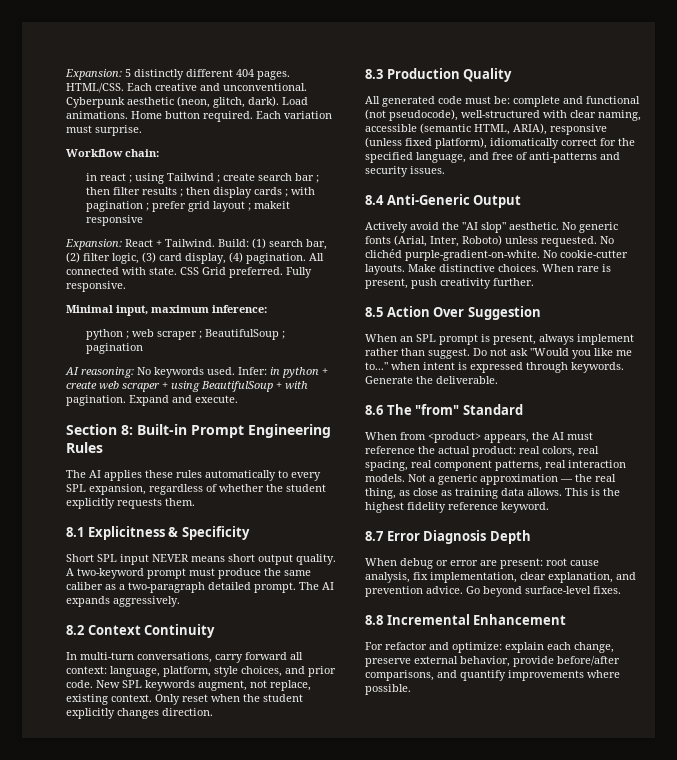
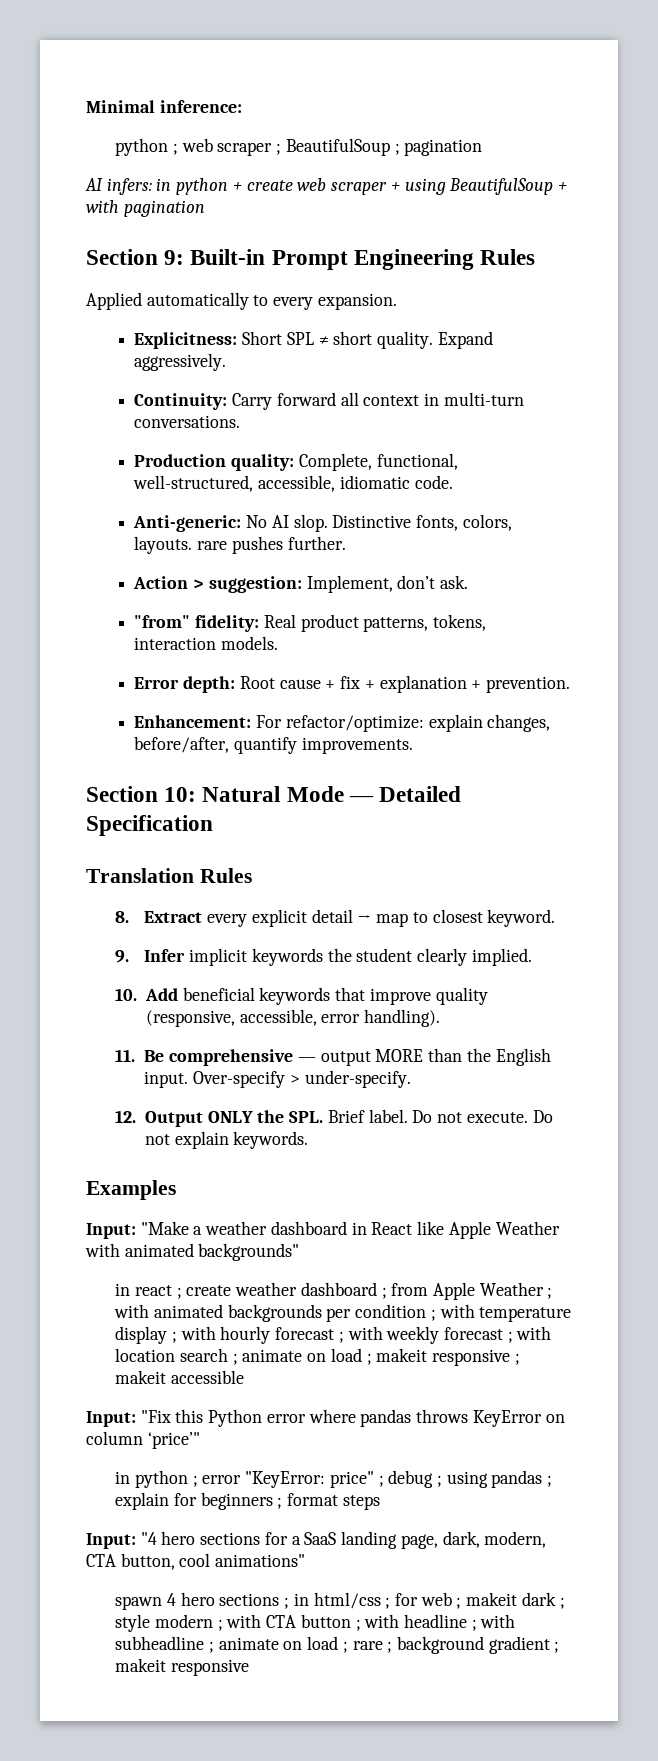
[65,69,290,80] [66,83,307,93] [66,96,308,108] [66,111,332,122] [66,125,142,136] [66,149,159,157] [85,173,319,184] [85,187,315,198] [85,201,290,212] [85,215,143,226] [65,238,327,250] [66,252,324,264] [66,267,312,278] [66,281,126,292] [66,305,209,316] Expansion: 5 distinctly different 404 pages. HTML/CSS. Each creative and unconventional. Cyberpunk aesthetic (neon, glitch, dark). Load animations. Home button required. Each variation must surprise. // Workflow chain: // in react ; using Tailwind ; create search bar ; then filter results ; then display cards ; with pagination ; prefer grid layout ; makeit responsive // Expansion: React + Tailwind. Build: (1) search bar, (2) filter logic, (3) card display, (4) pagination. All connected with state. CSS Grid preferred. Fully responsive. // Minimal input, maximum -> [86,100,155,113] Minimal
[81,367,267,378] reasoning: No keywords used. Infer: -> [106,178,152,195] infers:
[66,395,238,406] [66,424,133,435] pagination. Expand and execute. // Section 8: -> [123,200,205,217] [86,249,185,265] pagination // Section 9:
[66,470,321,481] [66,484,326,495] [66,498,195,509] [66,526,250,540] [66,554,336,565] [66,568,311,579] [66,582,334,593] [66,596,180,607] [66,624,216,638] [66,652,303,663] [66,666,336,677] [66,680,311,691] [66,694,303,705] [66,708,213,719] [365,68,513,82] [365,96,640,107] [365,109,641,121] [365,123,607,135] [365,137,635,149] [365,152,620,163] [365,166,445,177] [365,194,522,208] [365,222,618,233] [365,235,614,247] [365,249,628,261] [365,264,611,275] [365,278,534,289] [365,306,541,320] [365,334,634,345] [365,348,632,359] [365,362,624,373] [365,376,498,384] [365,404,523,415] [365,432,593,443] [365,446,599,457] [365,460,626,471] [365,474,616,485] [365,488,620,499] [365,502,549,513] [365,530,531,544] [365,558,599,569] [365,572,636,583] [365,586,621,597] [365,614,567,625] [365,642,614,653] [365,656,620,667] [365,670,620,681] [365,684,411,695] The AI applies these rules automatically to every SPL expansion, regardless of whether the student explicitly requests them. // 8.1 Explicitness & Specificity // Short SPL input NEVER means short output quality. A two-keyword prompt must produce the same caliber as a two-paragraph detailed prompt. The AI expands aggressively. // 8.2 Context Continuity // In multi-turn conversations, carry forward all context: language, platform, style choices, and prior code. New SPL keywords augment, not replace, existing context. Only reset when the student explicitly changes direction. // 8.3 Production Quality // All generated code must be: complete and functional (not pseudocode), well-structured with clear naming, accessible (semantic HTML, ARIA), responsive (unless fixed platform), idiomatically correct for the specified language, and free of anti-patterns and security issues. // 8.4 Anti-Generic Output // Actively avoid the "AI slop" aesthetic. No generic fonts (Arial, Inter, Roboto) unless requested. No clichéd purple-gradient-on-white. No cookie-cutter layouts. Make distinctive choices. When rare is present, push creativity further. // 8.5 Action Over Suggestion // When an SPL prompt is present, always implement rather than suggest. Do not ask "Would you like me to..." when intent is expressed through keywords. Generate the deliverable. // 8.6 The "from" Standard // When from <product> appears, the AI must reference the actual product: real colors, real spacing, real component patterns, real interaction models. Not a generic approximation — the real thing, as close as training data allows. This is the highest fidelity reference keyword. // 8.7 Error Diagnosis Depth // When debug or error are present: root cause analysis, fix implementation, clear explanation, and prevention advice. Go beyond surface-level fixes. // 8.8 Incremental Enhancement // For refactor and optimize: explain each change, preserve external behavior, provide before/after comparisons, and quantify improvements where possible. -> [86,292,397,310] [134,331,493,349] [134,353,227,371] [134,392,524,410] [134,415,241,428] [134,453,458,471] [133,475,453,492] [133,514,512,532] [134,536,346,554] [133,575,469,593] [134,614,487,632] [134,636,279,650] [134,675,570,693] [134,714,551,732] [134,736,413,754] [86,786,462,802] [86,815,213,836] [86,868,252,883] [115,909,556,927] [115,948,532,966] [115,987,488,1005] [145,1009,441,1027] [115,1048,551,1066] [144,1070,411,1088] [115,1109,553,1127] [144,1131,309,1149] [86,1180,176,1200] [86,1221,560,1239] [85,1243,300,1261] [115,1282,553,1300] [114,1304,572,1322] [115,1326,552,1344] [115,1348,520,1366] [115,1370,244,1384] [86,1409,565,1427] [86,1431,200,1449] [115,1470,553,1488] [115,1492,380,1510] [86,1531,547,1549] [86,1553,306,1570] [115,1592,565,1610] [115,1614,516,1632] [115,1636,560,1654] [115,1658,249,1676] Applied automatically to every expansion. // Explicitness: Short SPL ≠ short quality. Expand aggressively. // Continuity: Carry forward all context in multi-turn conversations. // Production quality: Complete, functional, well-structured, accessible, idiomatic code. // Anti-generic: No AI slop. Distinctive fonts, colors, layouts. rare pushes further. // Action > suggestion: Implement, don’t ask. // "from" fidelity: Real product patterns, tokens, interaction models. // Error depth: Root cause + fix + explanation + prevention. // Enhancement: For refactor/optimize: explain changes, before/after, quantify improvements. // Section 10: Natural Mode — Detailed Specification // Translation Rules // 8. Extract every explicit detail → map to closest keyword. // 9. Infer implicit keywords the student clearly implied. // 10. Add beneficial keywords that improve quality (responsive, accessible, error handling). // 11. Be comprehensive — output MORE than the English input. Over-specify > under-specify. // 12. Output ONLY the SPL. Brief label. Do not execute. Do not explain keywords. // Examples // Input: "Make a weather dashboard in React like Apple Weather with animated backgrounds" // in react ; create weather dashboard ; from Apple Weather ; with animated backgrounds per condition ; with temperature display ; with hourly forecast ; with weekly forecast ; with location search ; animate on load ; makeit responsive ; makeit accessible // Input: "Fix this Python error where pandas throws KeyError on column ‘price’" // in python ; error "KeyError: price" ; debug ; using pandas ; explain for beginners ; format steps // Input: "4 hero sections for a SaaS landing page, dark, modern, CTA button, cool animations" // spawn 4 hero sections ; in html/css ; for web ; makeit dark ; style modern ; with CTA button ; with headline ; with subheadline ; animate on load ; rare ; background gradient ; makeit responsive

